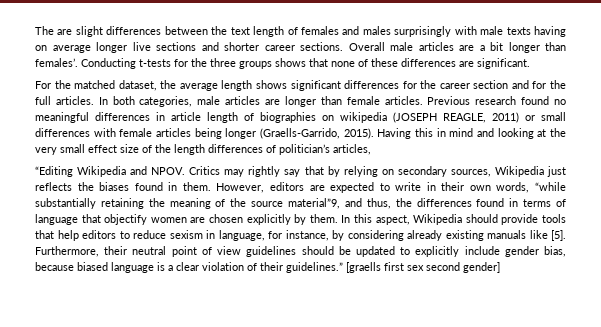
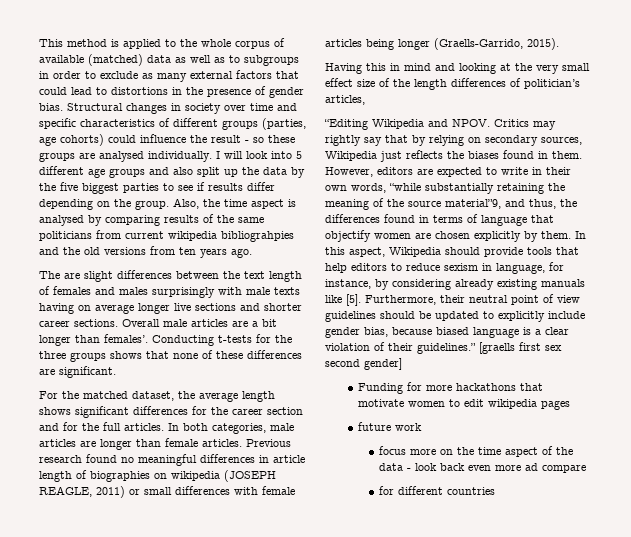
(35, 30) none -> [39,38,285,49] [39,54,299,66] [39,70,299,82] [39,86,304,98] [39,103,297,114] [39,118,306,130] [39,134,295,146] [39,151,302,162] [39,166,305,178] [39,182,275,194] [39,198,296,210] [39,214,264,226] [39,230,294,242] [39,246,252,258] This method is applied to the whole corpus of available (matched) data as well as to subgroups in order to exclude as many external factors that could lead to distortions in the presence of gender bias. Structural changes in society over time and specific characteristics of different groups (parties, age cohorts) could influence the result - so these groups are analysed individually. I will look into 5 different age groups and also split up the data by the five biggest parties to see if results differ depending on the group. Also, the time aspect is analysed by comparing results of the same politicians from current wikipedia bibliograhpies and the old versions from ten years ago. //
(374, 133) none -> (559, 44) //
(500, 267) none -> [358,382,544,394] [358,399,571,410] [358,422,423,431] [378,446,573,457] [378,463,586,473] [378,486,495,495] // Funding for more hackathons that motivate women to edit wikipedia pages // future work // focus more on the time aspect of the data - look back even more ad compare // for different countries

